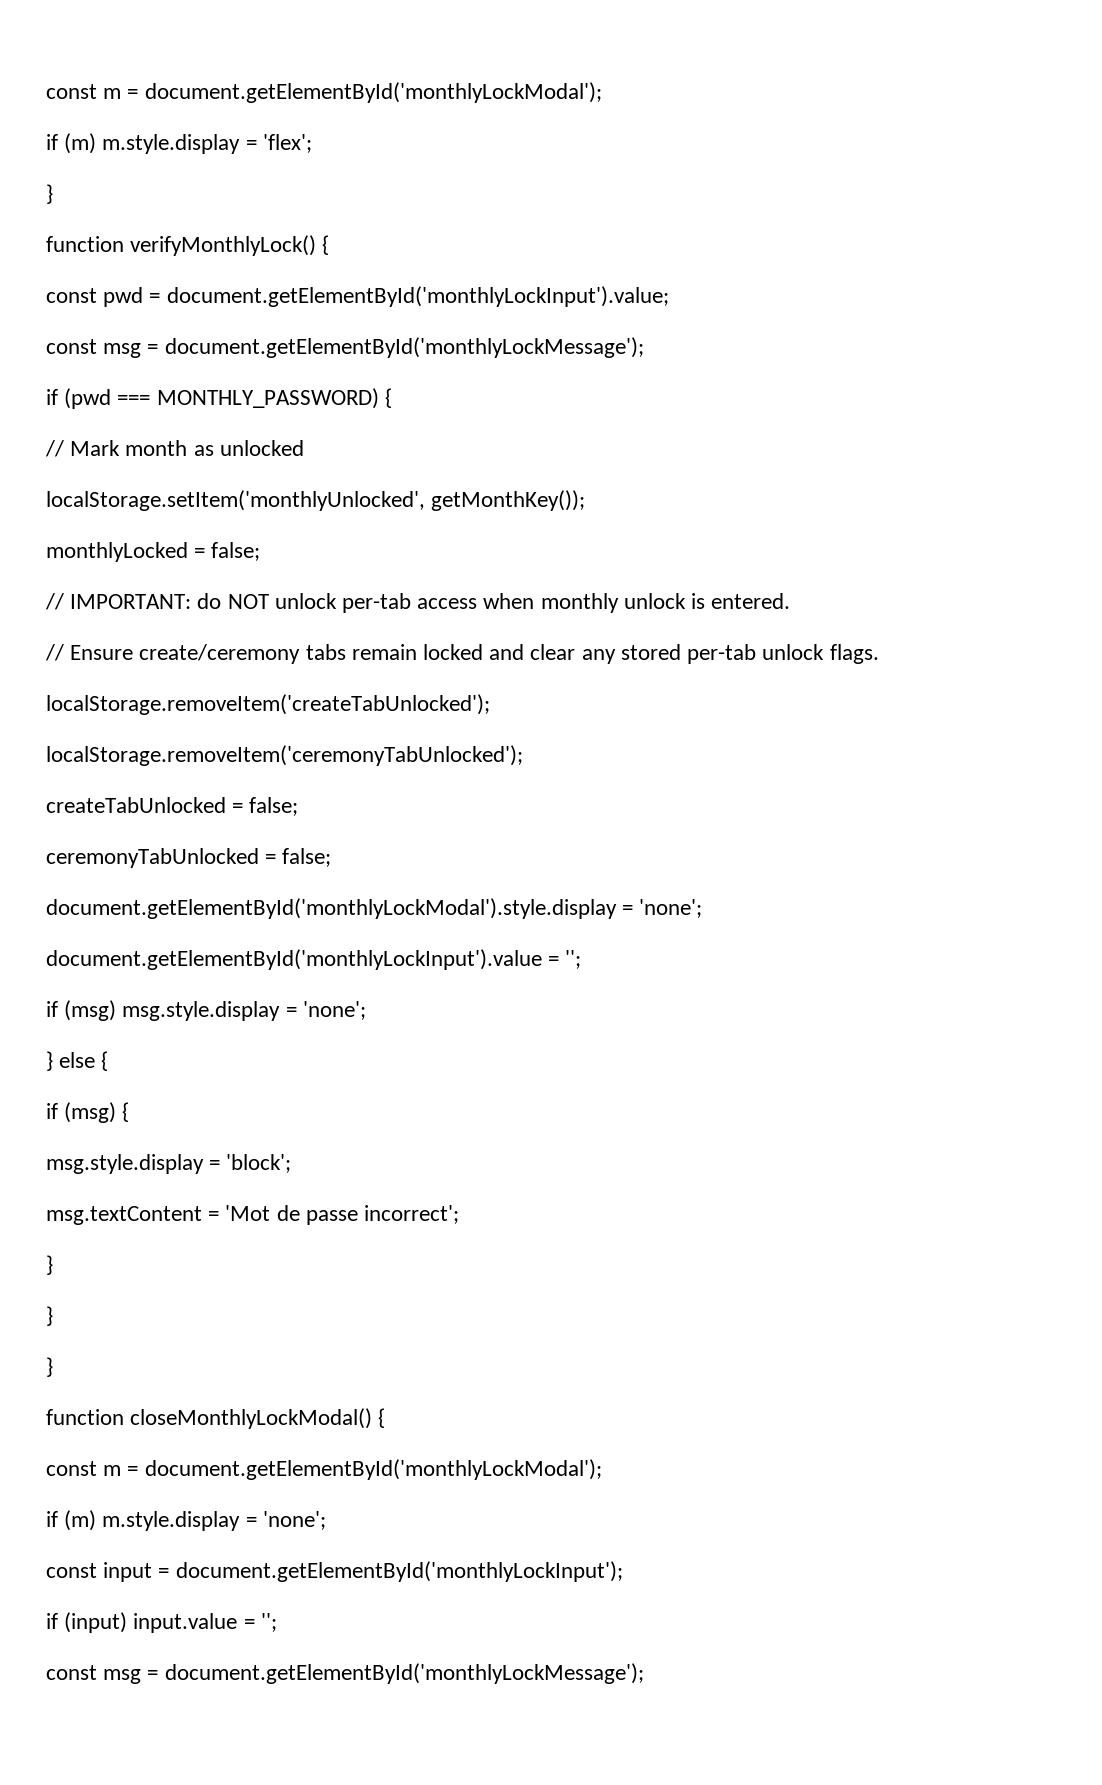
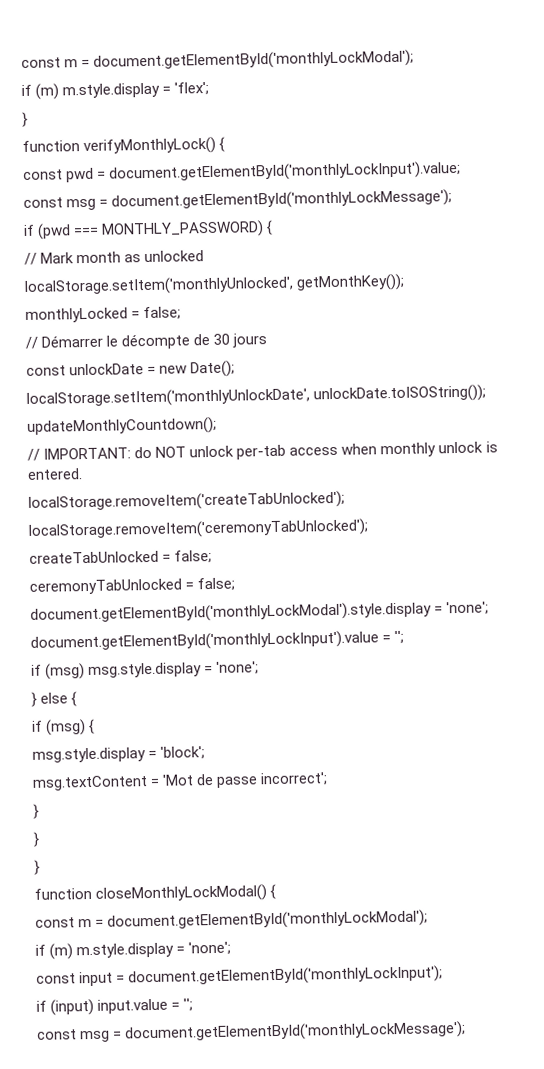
(261, 551) none -> [25,333,268,350] [26,360,236,378] [26,384,487,408] [27,416,217,436] // // Démarrer le décompte de 30 jours // const unlockDate = new Date(); // localStorage.setItem('monthlyUnlockDate', unlockDate.toISOString()); // updateMonthlyCountdown();
[45,644,879,664] // // Ensure create/ceremony tabs remain locked and clear any stored per-tab unlock flags. -> (83, 474) none

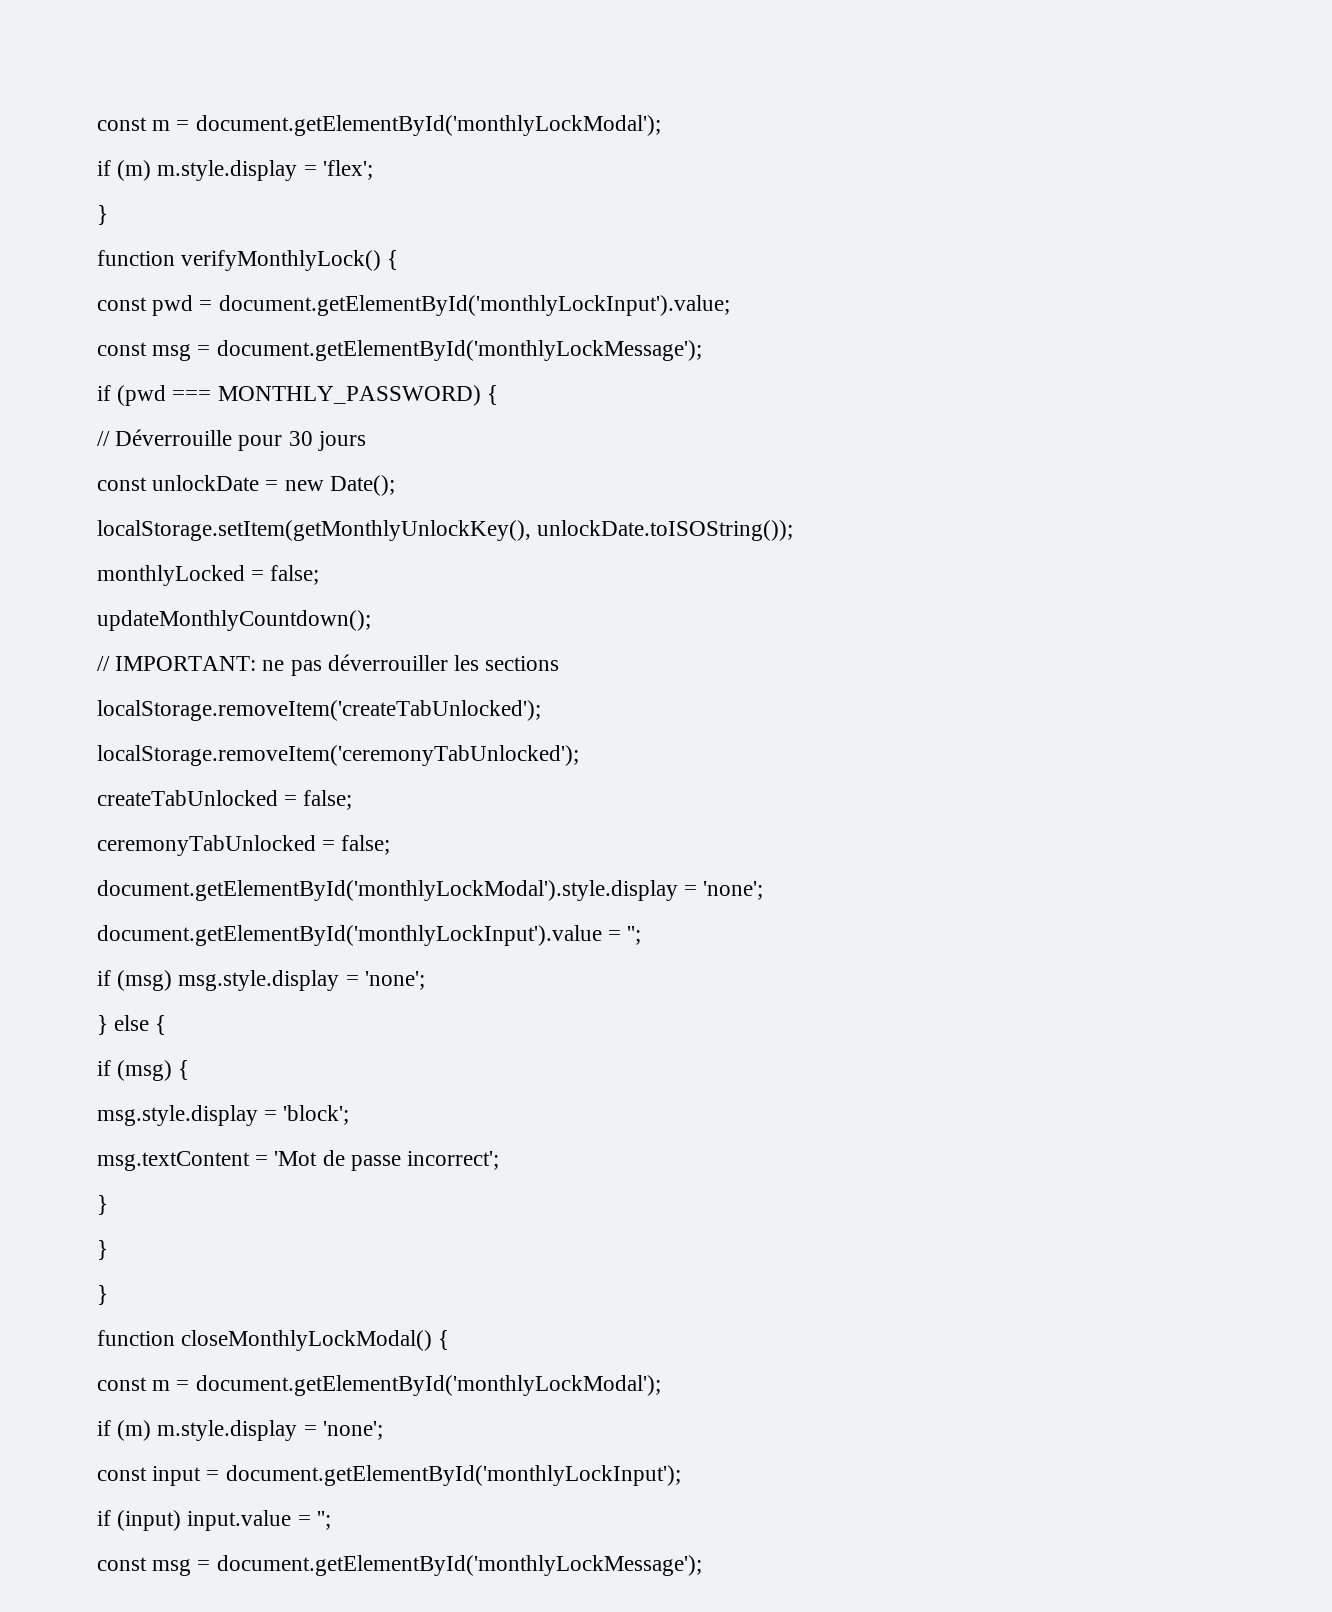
[40,250,205,264] [24,273,406,296] [25,306,182,323] [25,333,211,350] Mark month as unlocked // localStorage.setItem('monthlyUnlocked', getMonthKey()); // monthlyLocked = false; // // Démarrer le décompte de -> [115,429,283,451] Déverrouille pour
[26,387,310,408] localStorage.setItem('monthlyUnlockDate', -> [97,520,531,541] localStorage.setItem(getMonthlyUnlockKey(),
(487, 394) none -> [97,565,320,586] // monthlyLocked = false;
[134,441,498,460] [27,468,83,480] do NOT unlock per-tab access when monthly unlock is entered. -> [262,654,560,676] ne pas déverrouiller les sections

